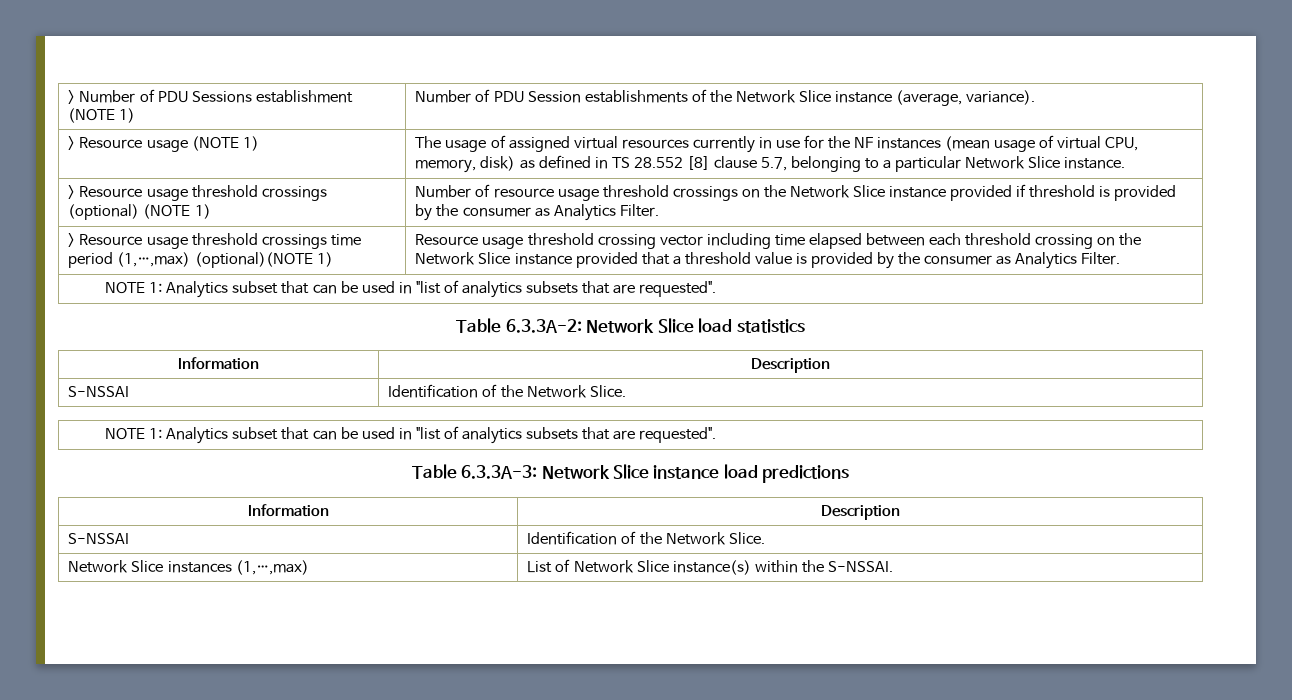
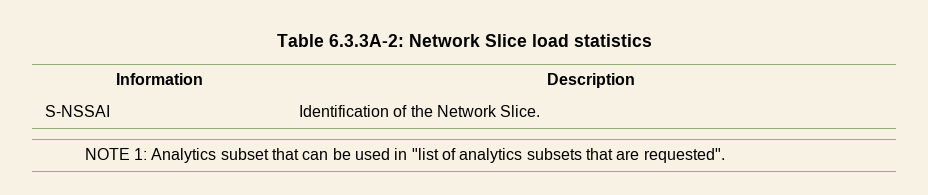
[68,89,353,104] [68,108,136,123] [415,89,1035,106] [68,136,259,152] [415,135,1139,153] [415,155,1126,173] [68,185,327,201] [68,204,211,220] [415,184,1177,201] [415,204,659,221] [68,233,361,249] [68,252,333,268] [415,233,1142,249] [415,252,1121,269] [105,280,717,298] > Number of PDU Sessions establishment (NOTE 1) | Number of PDU Session establishments of the Network Slice instance (average, variance). // > Resource usage (NOTE 1) | The usage of assigned virtual resources currently in use for the NF instances (mean usage of virtual CPU, memory, disk) as defined in TS 28.552 [8] clause 5.7, belonging to a particular Network Slice instance. // > Resource usage threshold crossings (optional) (NOTE 1) | Number of resource usage threshold crossings on the Network Slice instance provided if threshold is provided by the consumer as Analytics Filter. // > Resource usage threshold crossings time period (1,…,max) (optional)(NOTE 1) | Resource usage threshold crossing vector including time elapsed between each threshold crossing on the Network Slice instance provided that a threshold value is provided by the consumer as Analytics Filter. // NOTE 1: Analytics subset that can be used in "list of analytics subsets that are requested". // -> (276, 40) none
[411,464,850,483] [247,504,329,517] [820,505,900,520] [68,533,130,544] [527,531,765,545] [68,560,309,575] [527,559,893,575] // Table 6.3.3A-3: Network Slice instance load predictions // Information | Description // S-NSSAI | Identification of the Network Slice. // Network Slice instances (1,…,max) | List of Network Slice instance(s) within the S-NSSAI. -> (725, 155) none

